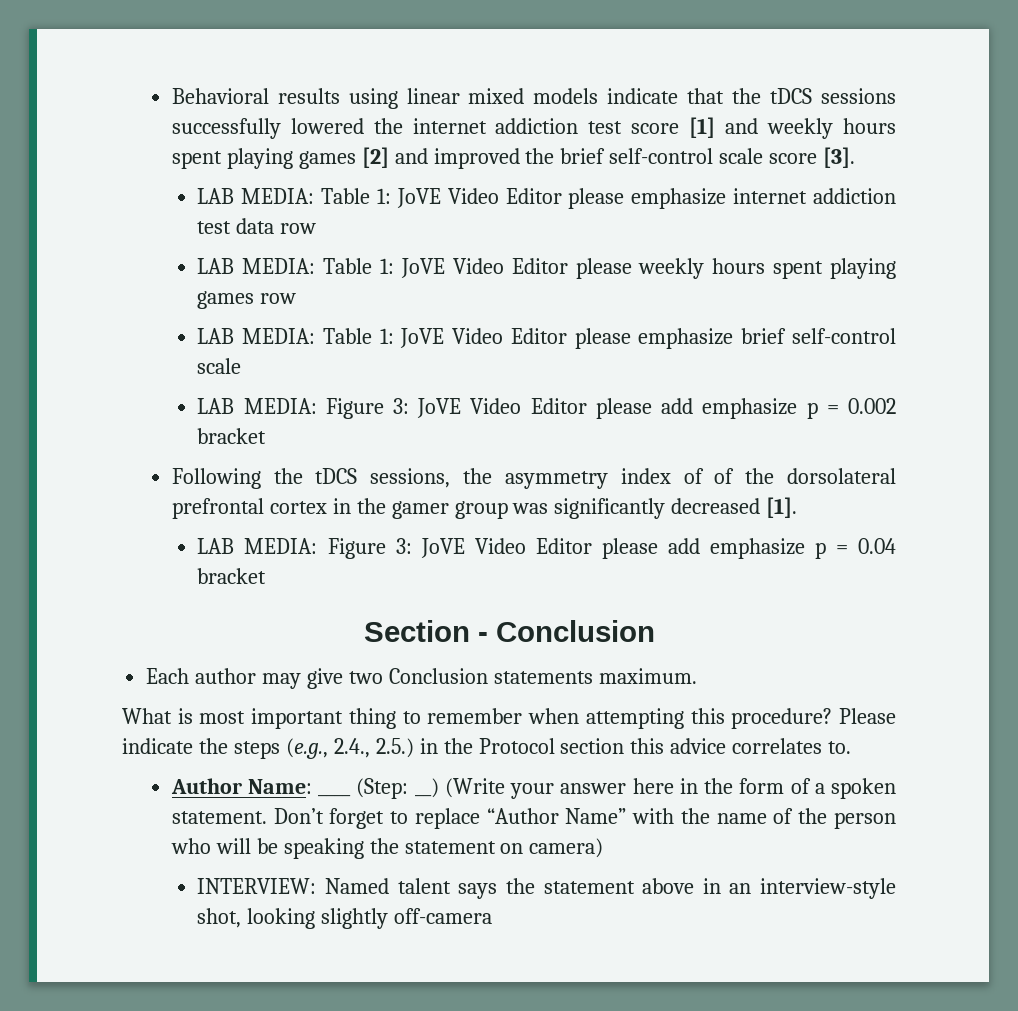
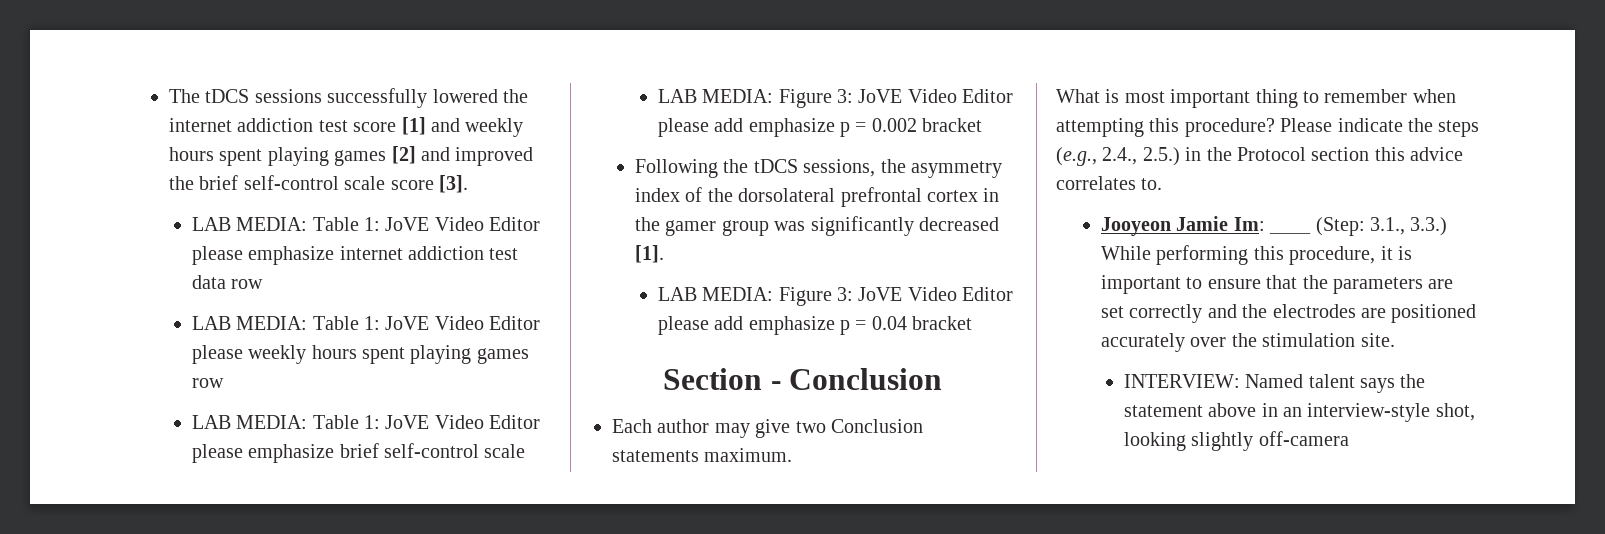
[171,88,762,109] Behavioral results using linear mixed models indicate that the -> [168,89,200,103] The
[714,468,735,484] of -> (703, 194) none
[170,778,313,794] [318,778,896,799] [171,808,896,829] [170,838,604,859] Author Name: ____ (Step: __) (Write your answer here in the form of a spoken statement. Don’t forget to replace “Author Name” with the name of the person who will be speaking the statement on camera) -> [1100,216,1265,236] [1269,217,1448,236] [1100,245,1412,265] [1100,275,1454,294] [1100,304,1477,323] [1100,333,1395,352] Jooyeon Jamie Im: ____ (Step: 3.1., 3.3.) While performing this procedure, it is important to ensure that the parameters are set correctly and the electrodes are positioned accurately over the stimulation site.

